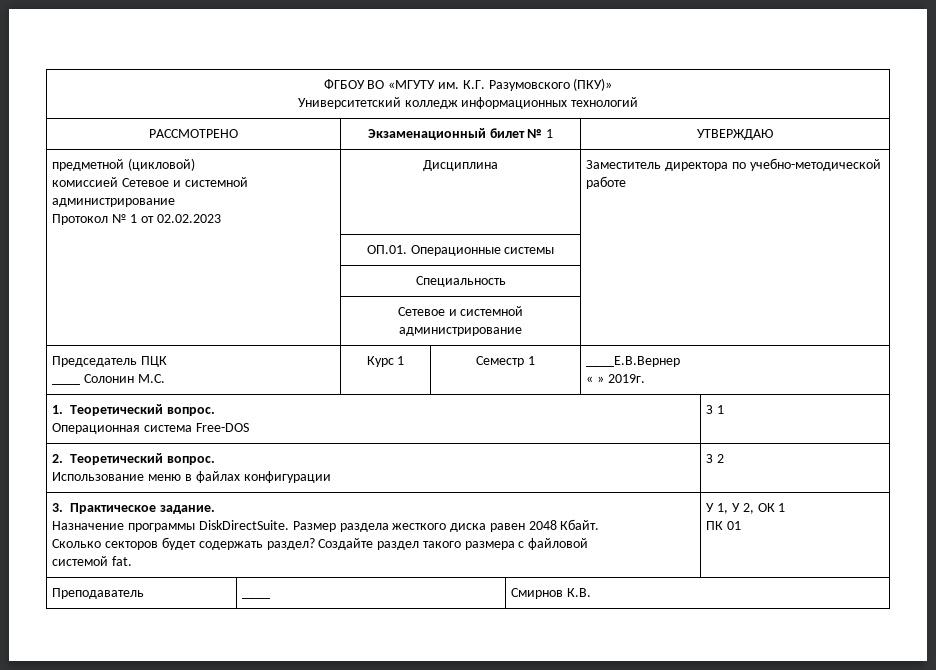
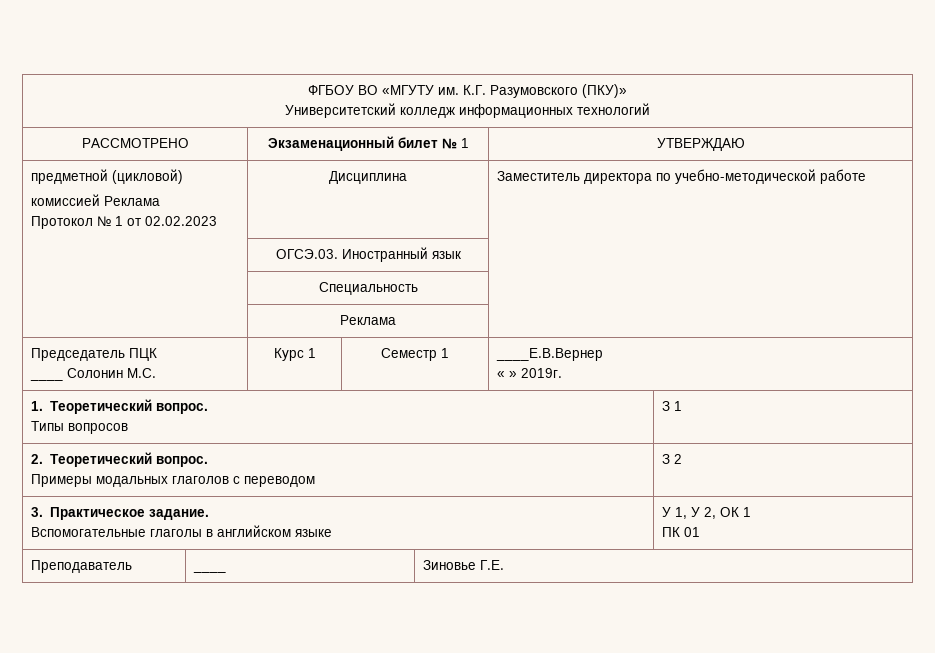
[122,177,248,187] [52,198,176,207] Сетевое и системной администрирование -> [104,196,161,206] Реклама
[366,245,555,256] [415,276,506,287] [397,306,524,316] [399,327,522,336] ОП.01. Операционные системы | // | Специальность | // | Сетевое и системной администрирование -> [275,247,461,262] [318,282,418,295] [340,315,396,325] ОГСЭ.03. Иностранный язык | // | Специальность | // | Реклама
[52,423,249,434] Операционная система Free-DOS -> [31,421,129,434] Типы вопросов
[52,471,331,483] Использование меню в файлах конфигурации -> [31,474,316,487] Примеры модальных глаголов с переводом
[52,519,600,532] [52,537,589,550] [52,556,133,566] Назначение программы DiskDirectSuite. Размер раздела жесткого диска равен 2048 Кбайт. // Сколько секторов будет содержать раздел? Создайте раздел такого размера с файловой // системой fat. -> [31,525,333,537] Вспомогательные глаголы в английском языке
[511,588,592,599] Смирнов К.В. -> [423,560,505,570] Зиновье Г.Е.

